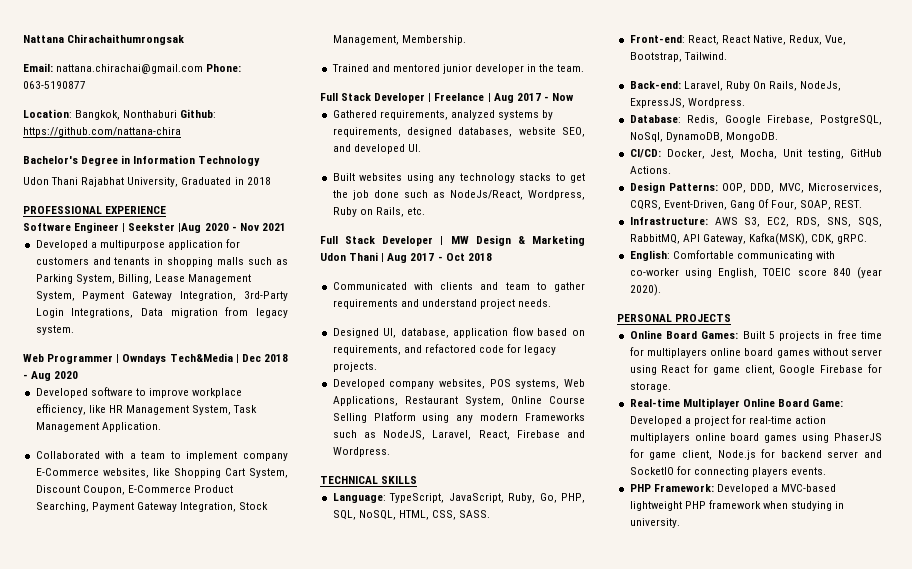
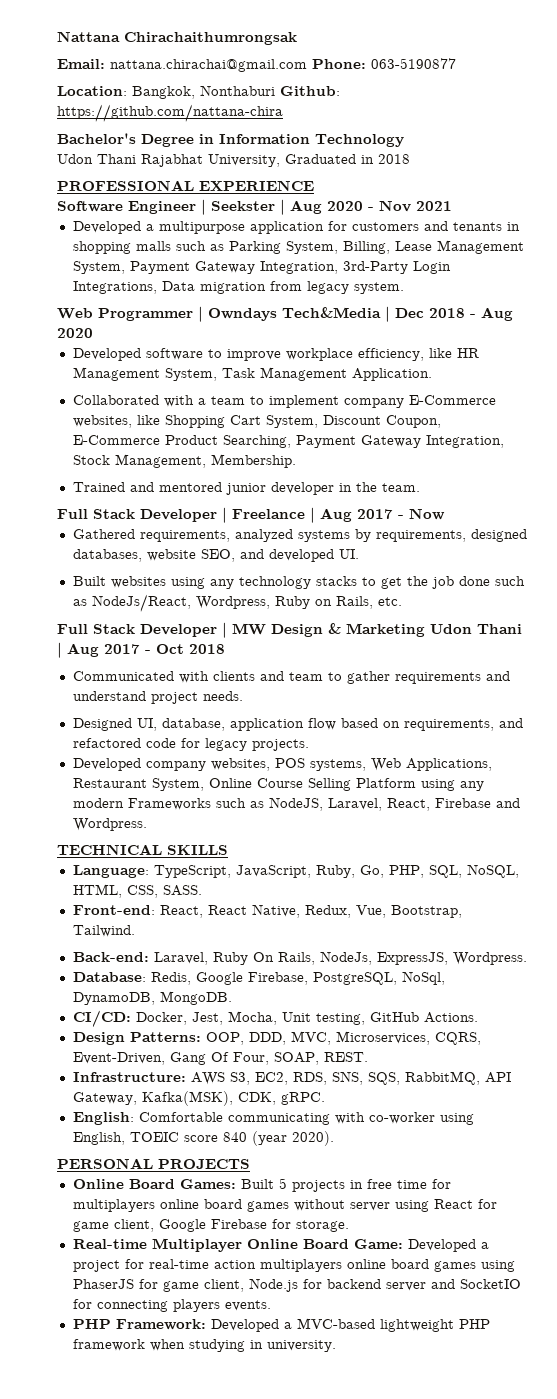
[178,223,202,233] |Aug -> [280,199,322,215] | Aug

